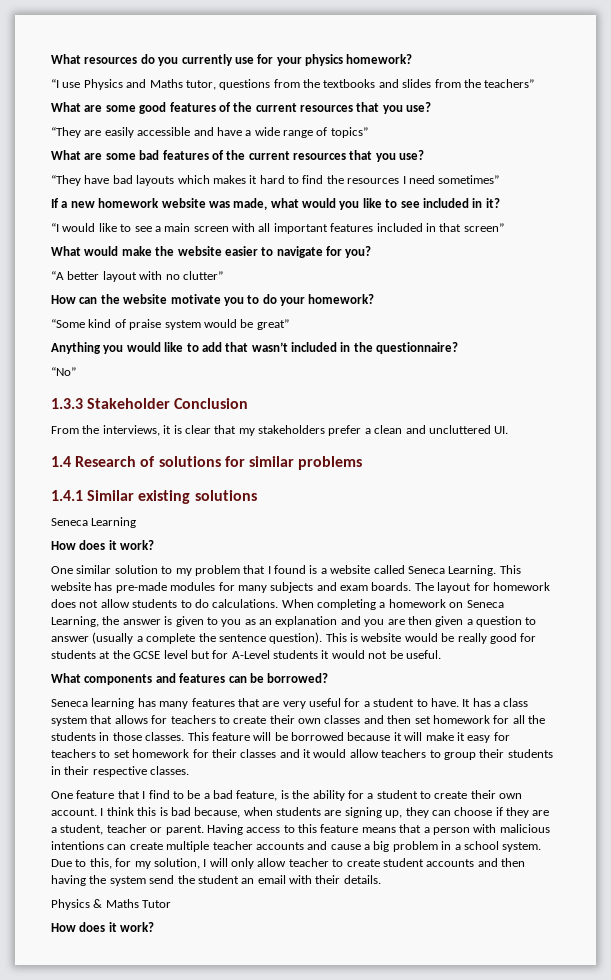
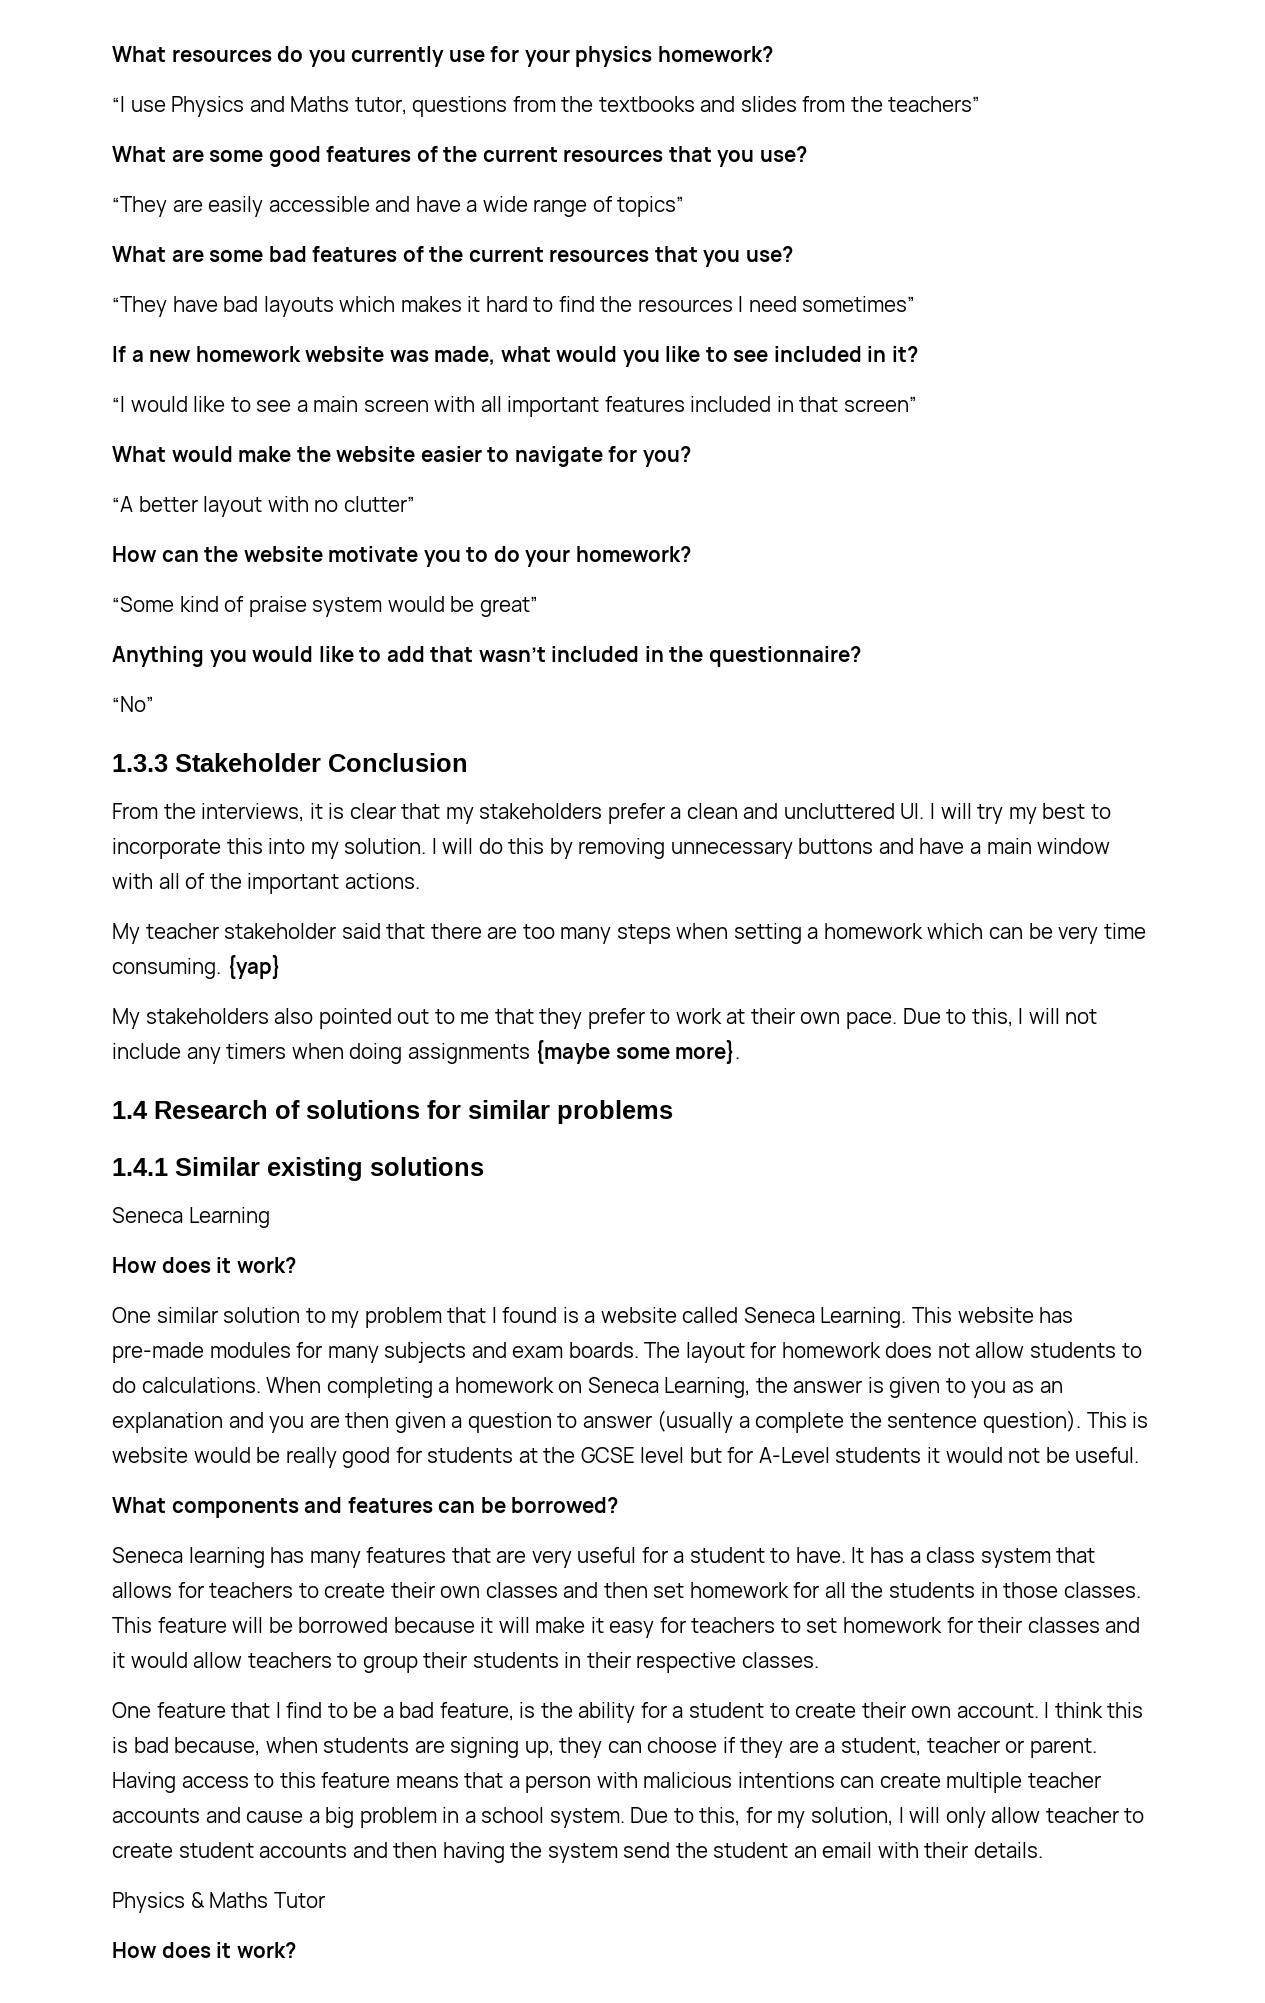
(509, 430) none -> [930,803,1111,824] [112,838,1111,859] [112,873,420,894] [112,923,1146,944] [112,955,281,979] [112,1008,1098,1029] [112,1040,741,1064] I will try my best to incorporate this into my solution. I will do this by removing unnecessary buttons and have a main window with all of the important actions. // My teacher stakeholder said that there are too many steps when setting a homework which can be very time consuming. {yap} // My stakeholders also pointed out to me that they prefer to work at their own pace. Due to this, I will not include any timers when doing assignments {maybe some more}.

